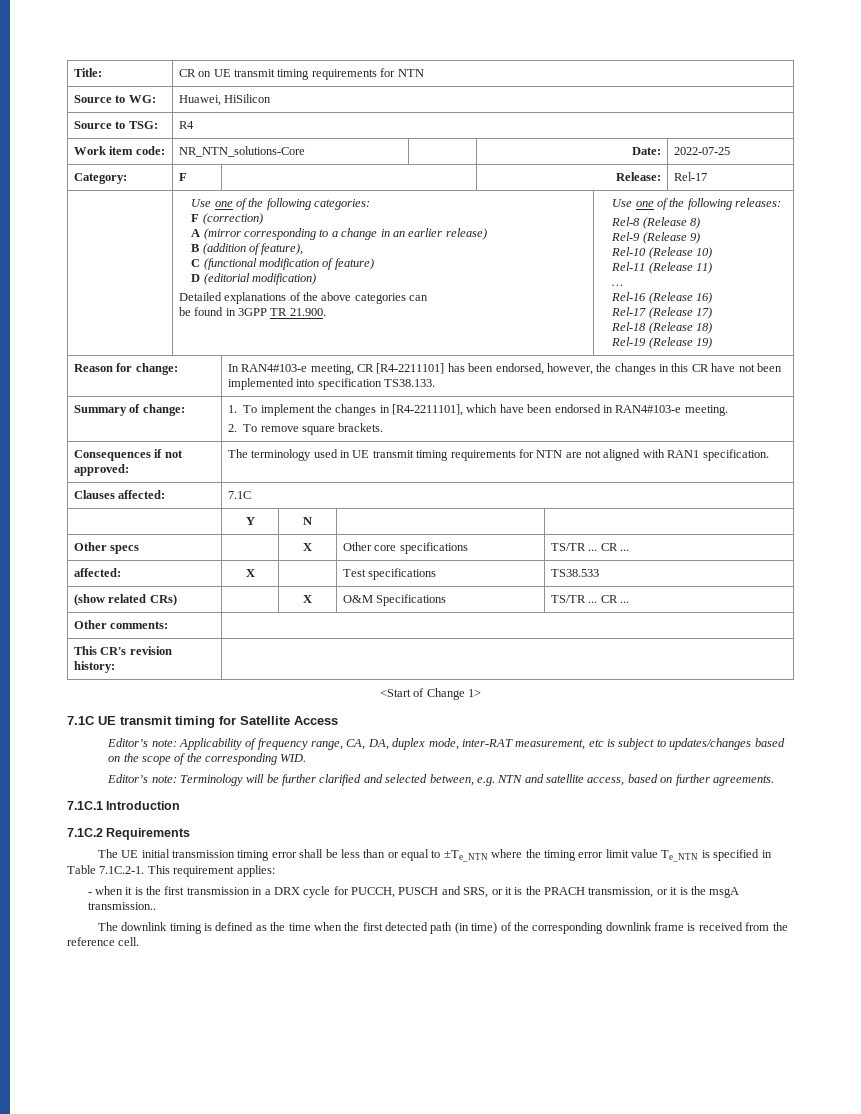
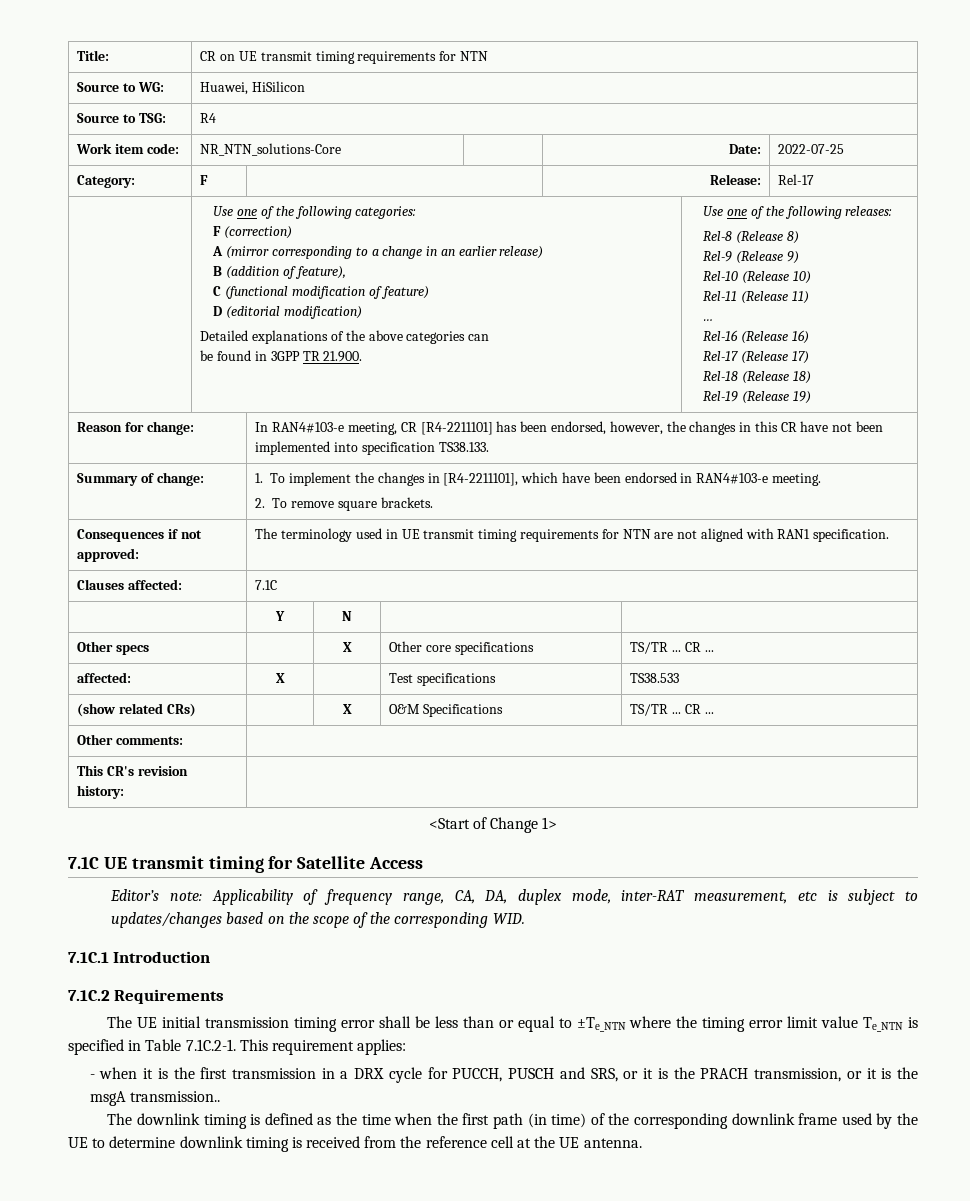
[107,774,774,786] // Editor’s note: Terminology will be further clarified and selected between, e.g. NTN and satellite access, based on further agreements. -> (525, 918) none
[385,922,429,931] detected -> (490, 1119) none
(685, 926) none -> [841,1113,919,1129] [68,1136,289,1152] used by the UE to determine downlink timing
[118,937,140,946] cell. -> [490,1136,642,1148] cell at the UE antenna.

